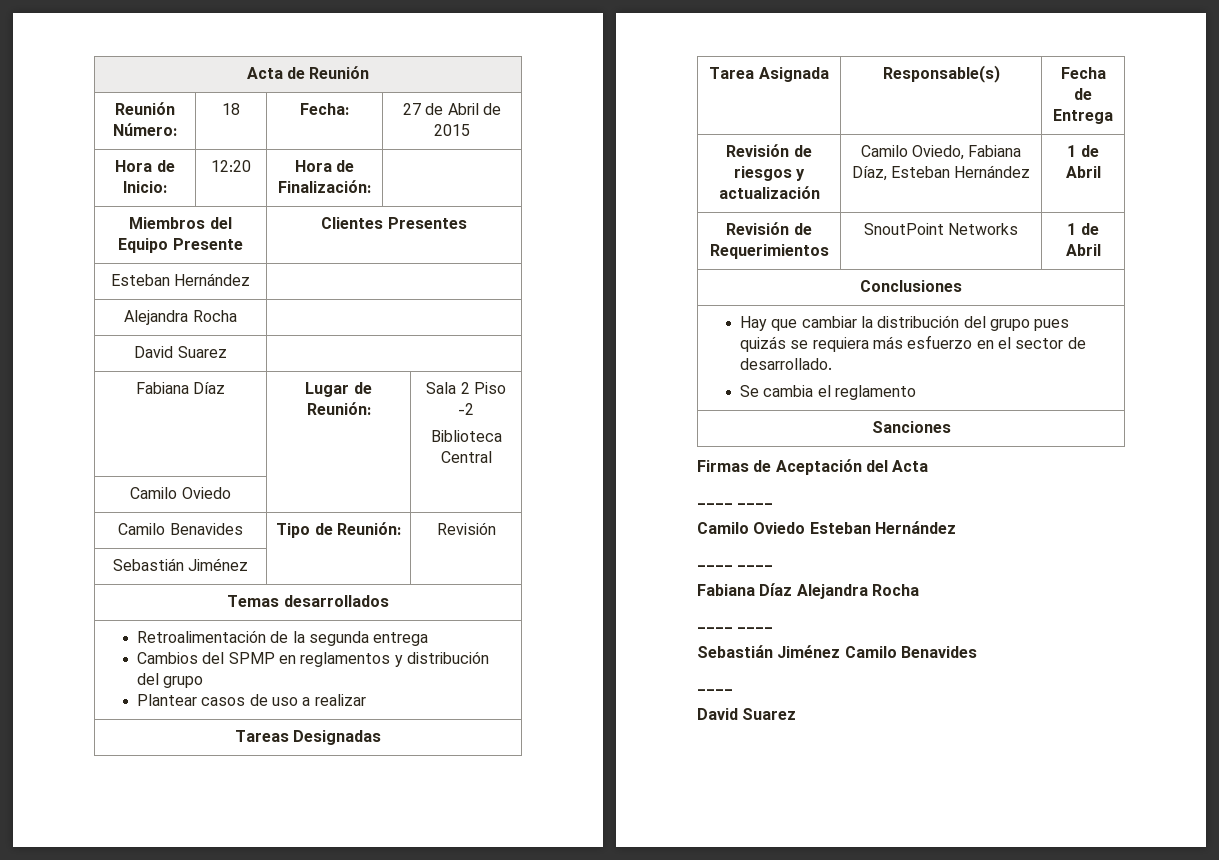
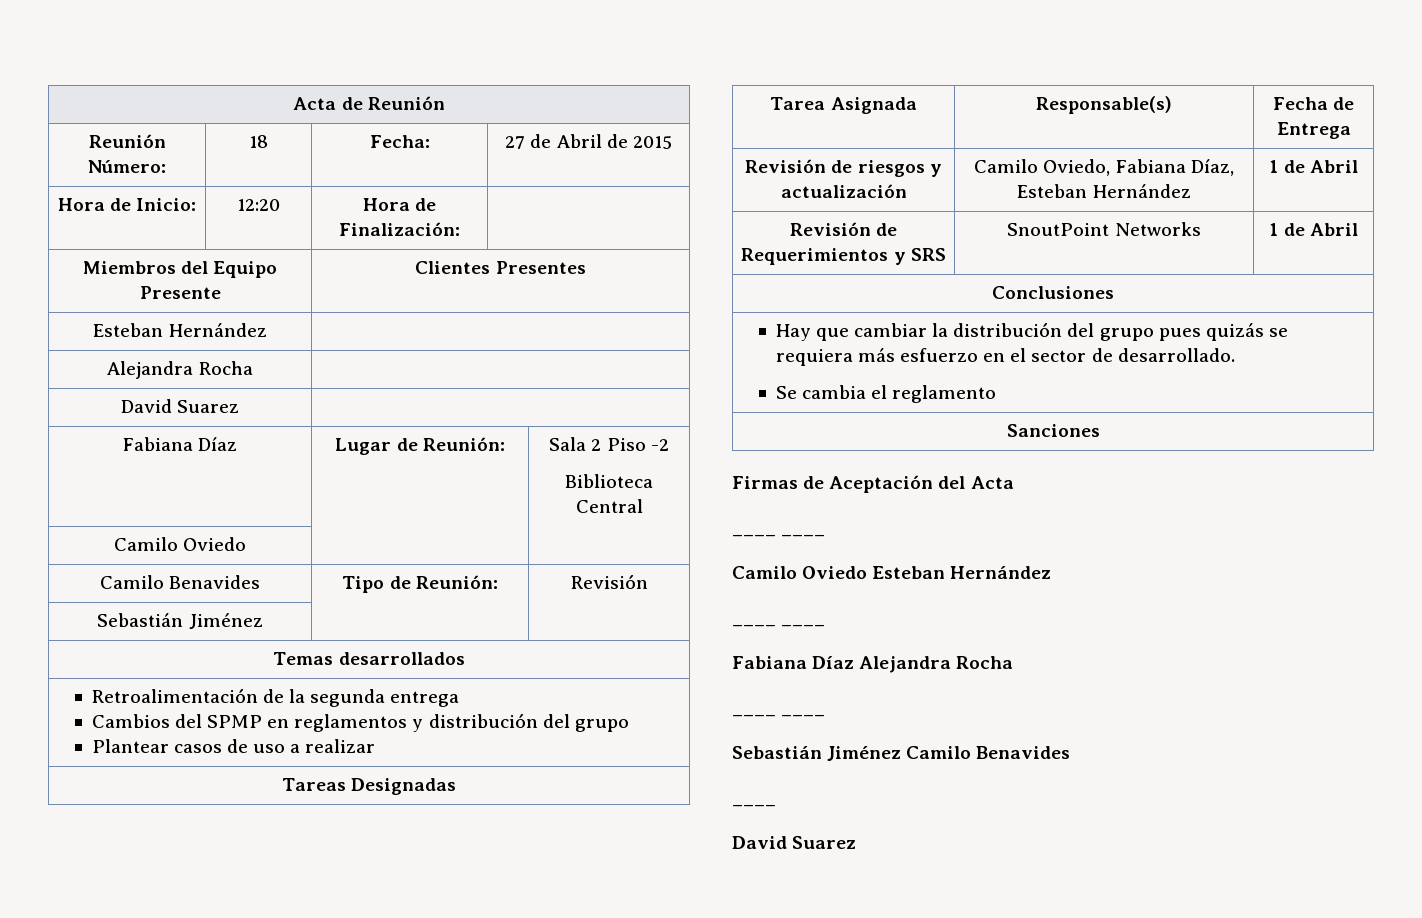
(829, 251) none -> [893,248,946,265] y SRS

